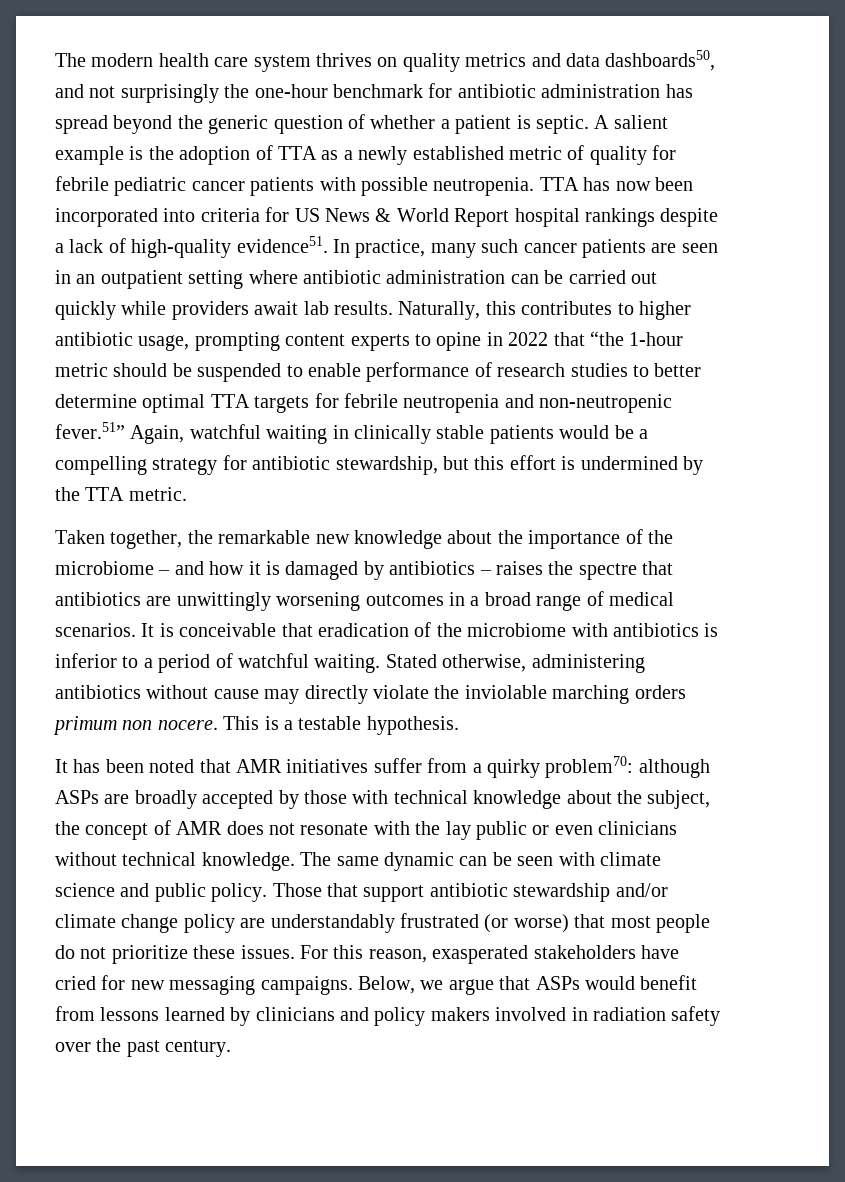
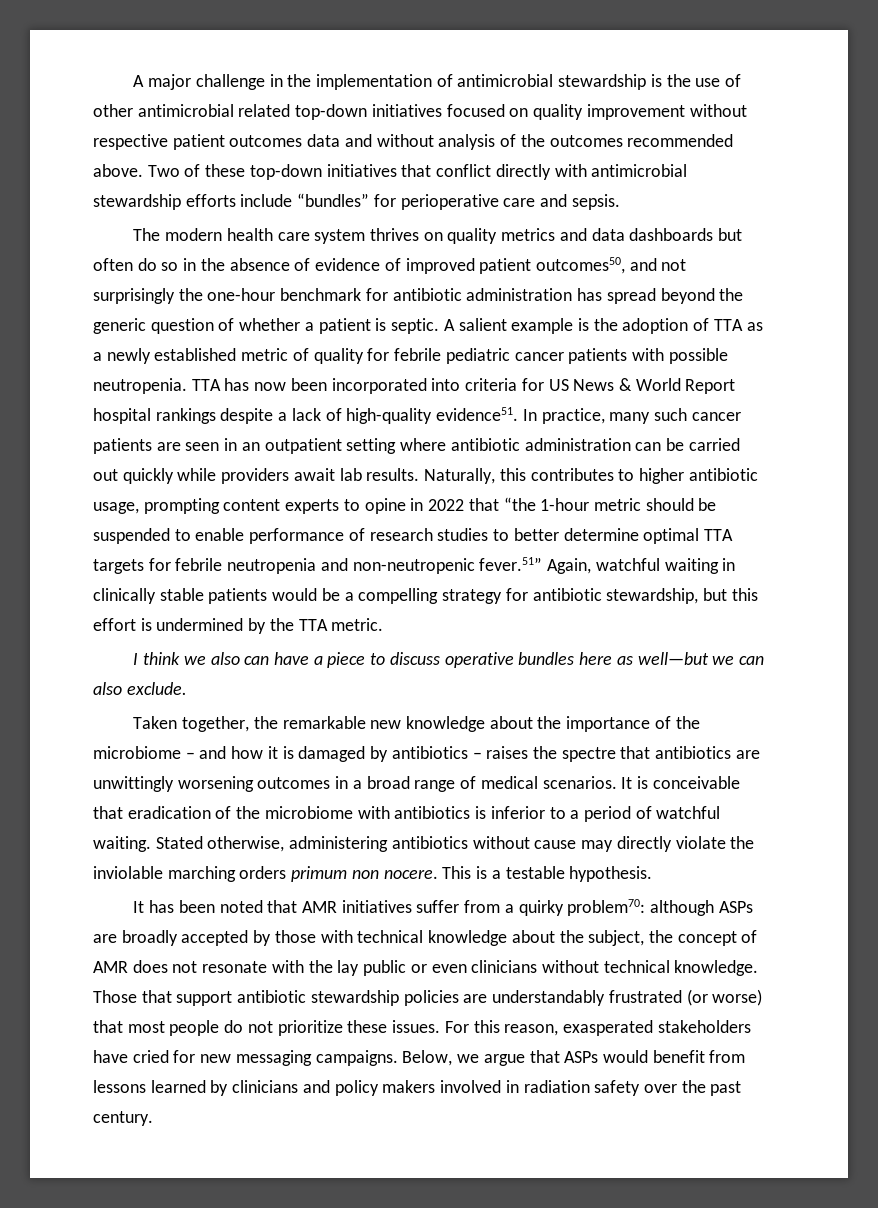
(55, 60) none -> [133,74,742,90] [93,104,747,120] [93,134,734,150] [93,164,688,180] [93,193,620,210] A major challenge in the implementation of antimicrobial stewardship is the use of other antimicrobial related top-down initiatives focused on quality improvement without respective patient outcomes data and without analysis of the outcomes recommended above. Two of these top-down initiatives that conflict directly with antimicrobial stewardship efforts include “bundles” for perioperative care and sepsis. //
[605,50,716,71] dashboards50, -> [629,228,743,241] [93,257,625,274] dashboards but often do so in the absence of evidence of improved patient outcomes50,
(187, 494) none -> [133,652,765,668] [93,682,187,695] // I think we also can have a piece to discuss operative bundles here as well—but we can also exclude.
[300,852,661,871] [55,883,268,902] The same dynamic can be seen with climate science and public policy. -> (759, 968) none
[615,883,668,897] [55,914,235,933] and/or climate change policy -> [403,990,459,1006] policies

